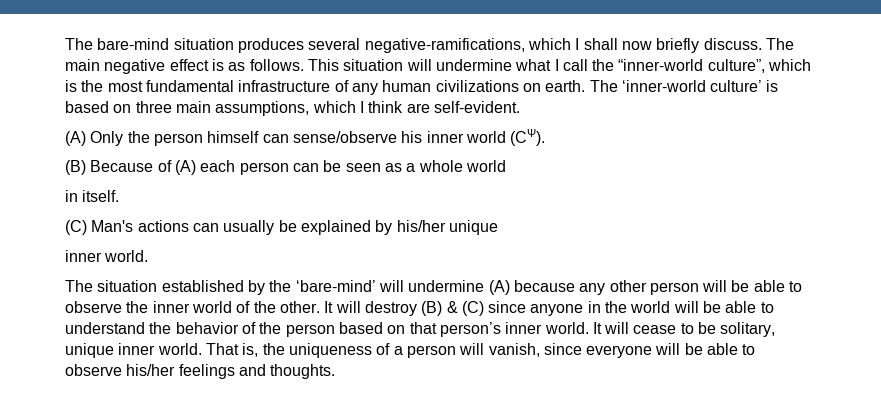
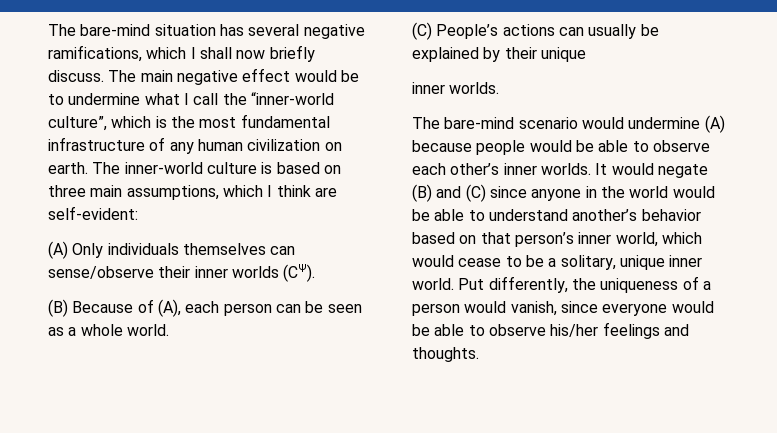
[237,38,525,53] produces several negative-ramifications, -> [219,24,365,39] [48,45,142,62] has several negative ramifications,
[211,59,432,71] is as follows. This situation will -> [294,70,359,82] [48,94,64,105] would be to
[435,80,519,92] civilizations -> [247,139,321,151] civilization
[621,80,763,92] ‘inner-world culture’ -> [124,162,257,174] inner-world culture
[433,101,520,113] self-evident. -> [48,206,138,220] self-evident:
[127,131,506,146] the person himself can sense/observe his inner world -> [107,243,296,255] [48,266,279,279] individuals themselves can sense/observe their inner worlds
[174,160,196,175] (A) -> [157,299,181,317] (A),
[465,160,506,172] [65,190,120,202] [65,220,134,235] world // in itself. // (C) Man's -> [126,324,169,336] [412,22,499,40] world. // (C) People’s
[396,220,446,232] his/her -> [504,47,537,59] their
[104,250,149,262] [65,280,803,295] [65,301,458,316] world. // The situation established by the ‘bare-mind’ will undermine (A) because any other person will be able to observe the inner world of the other. It will destroy (B) & -> [449,82,500,94] [412,115,725,133] [412,140,710,155] [412,163,708,178] [412,184,462,202] worlds. // The bare-mind scenario would undermine (A) because people would be able to observe each other’s inner worlds. It would negate (B) and
[673,301,699,313] will -> [672,186,715,198] would
[149,322,335,337] the behavior of the person -> [572,209,701,221] another’s behavior
[544,322,630,334] world. It will -> [615,232,702,247] [412,255,454,267] world, which would
(717, 328) none -> [548,258,557,267] a
[205,343,259,357] That is, -> [458,276,568,293] Put differently,
[459,343,485,355] will -> [464,301,507,313] would
[655,343,681,355] will -> [671,301,714,313] would

